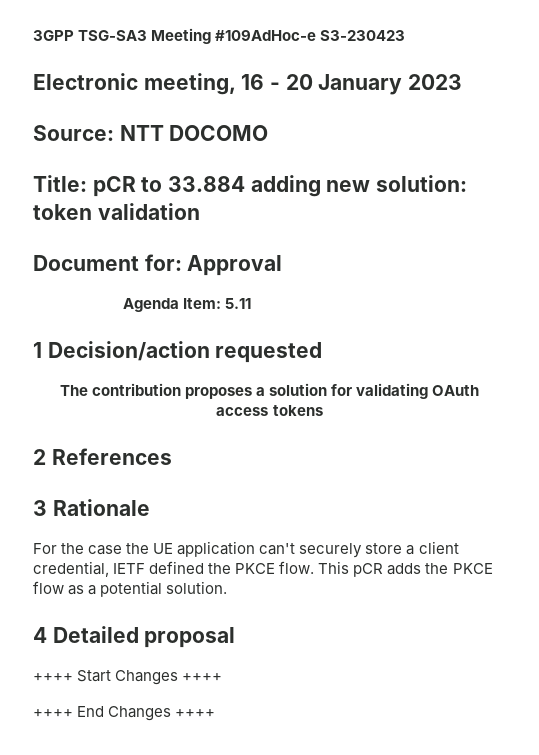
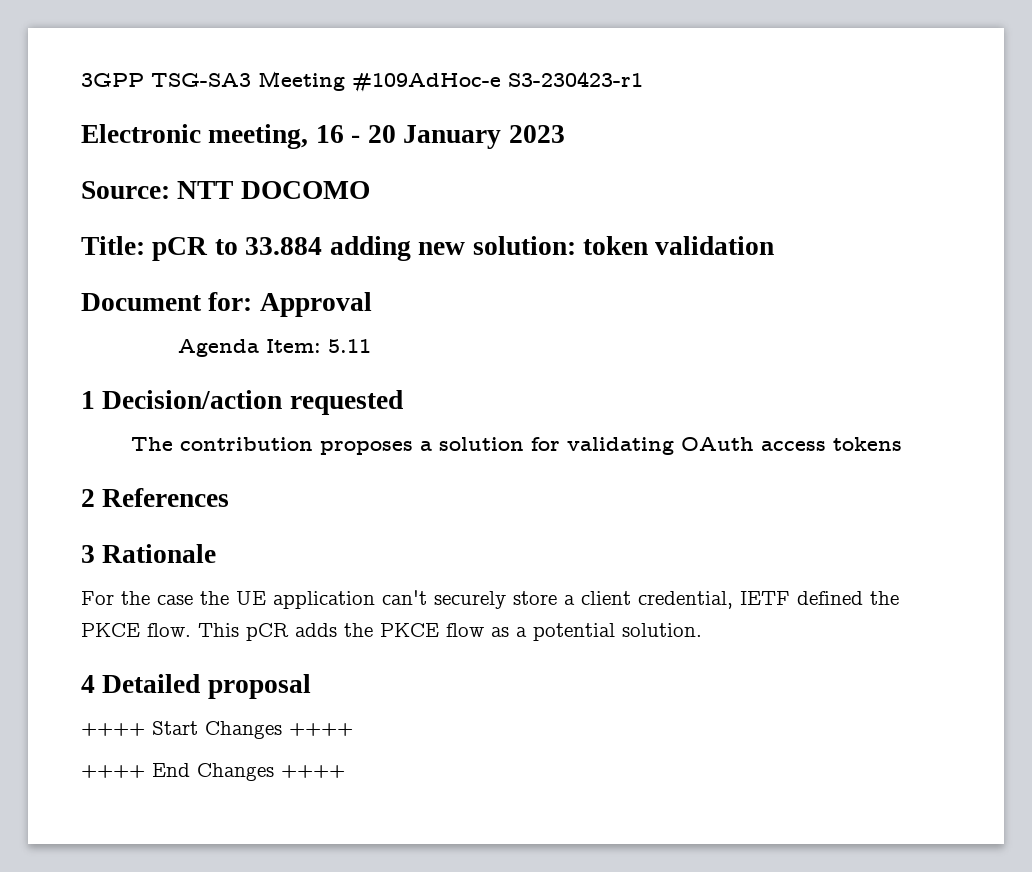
[320,30,406,41] S3-230423 -> [508,71,643,87] S3-230423-r1

